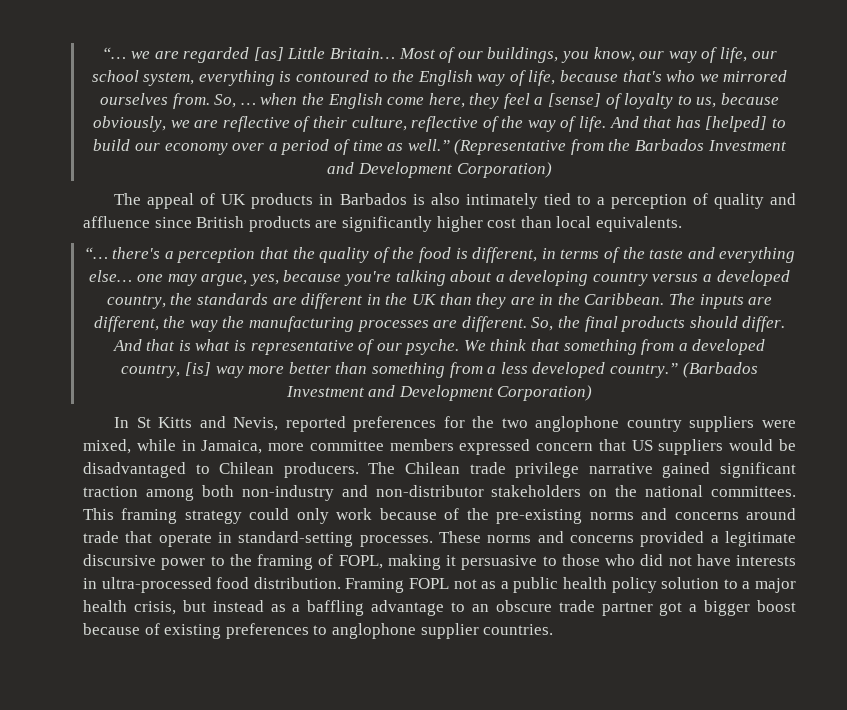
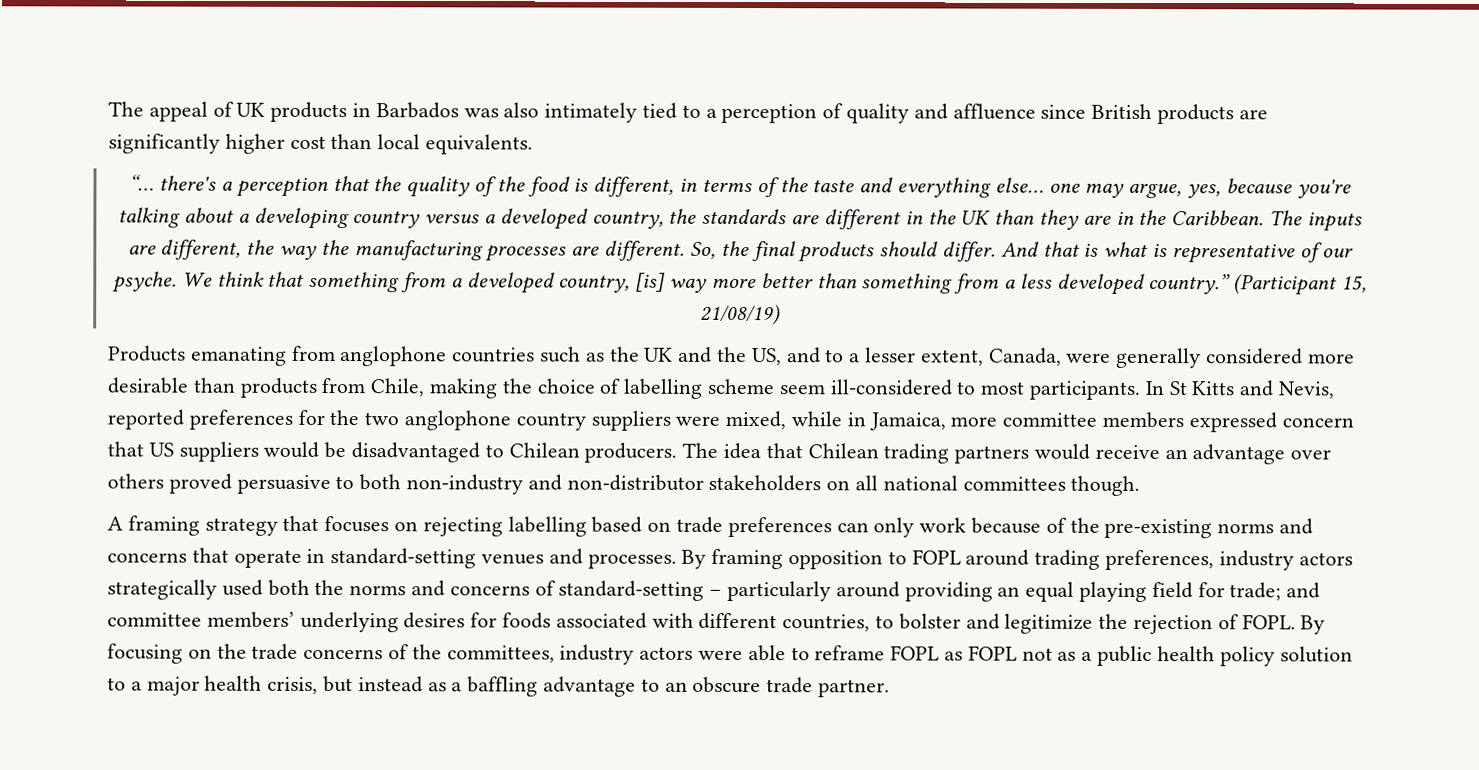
[102,47,777,63] [91,70,788,86] [99,93,780,109] [92,116,787,132] [93,139,787,155] [327,162,552,178] “… we are regarded [as] Little Britain… Most of our buildings, you know, our way of life, our school system, everything is contoured to the English way of life, because that's who we mirrored ourselves from. So, … when the English come here, they feel a [sense] of loyalty to us, because obviously, we are reflective of their culture, reflective of the way of life. And that has [helped] to build our economy over a period of time as well.” (Representative from the Barbados Investment and Development Corporation) // -> (108, 109) none
[412,194,425,205] is -> [463,108,499,118] was
[682,362,758,378] [285,385,593,401] (Barbados Investment and Development Corporation) // -> [1233,273,1367,296] [700,303,781,326] [108,345,1355,369] [107,377,1142,400] (Participant 15, 21/08/19) // Products emanating from anglophone countries such as the UK and the US, and to a lesser extent, Canada, were generally considered more desirable than products from Chile, making the choice of labelling scheme seem ill-considered to most participants.
[405,462,797,478] [83,486,194,501] Chilean trade privilege narrative gained significant traction among -> [723,442,1332,465] [107,473,355,495] idea that Chilean trading partners would receive an advantage over others proved persuasive to
[615,485,796,497] [83,508,290,524] the national committees. This framing strategy could -> [855,475,1141,496] [107,515,869,538] all national committees though. // A framing strategy that focuses on rejecting labelling based on trade preferences can
[745,508,796,520] [83,531,119,543] around trade -> (187, 557) none
[359,531,797,547] [83,554,796,570] [83,577,405,593] processes. These norms and concerns provided a legitimate discursive power to the framing of FOPL, making it persuasive to those who did not have interests in ultra-processed food distribution. Framing -> [481,548,1353,571] [107,579,1321,602] [107,611,1326,635] [107,643,964,665] venues and processes. By framing opposition to FOPL around trading preferences, industry actors strategically used both the norms and concerns of standard-setting – particularly around providing an equal playing field for trade; and committee members’ underlying desires for foods associated with different countries, to bolster and legitimize the rejection of FOPL. By focusing on the trade concerns of the committees, industry actors were able to reframe FOPL as
[601,600,796,616] [83,623,554,639] partner got a bigger boost because of existing preferences to anglophone supplier countries. -> [818,679,891,698] partner.

